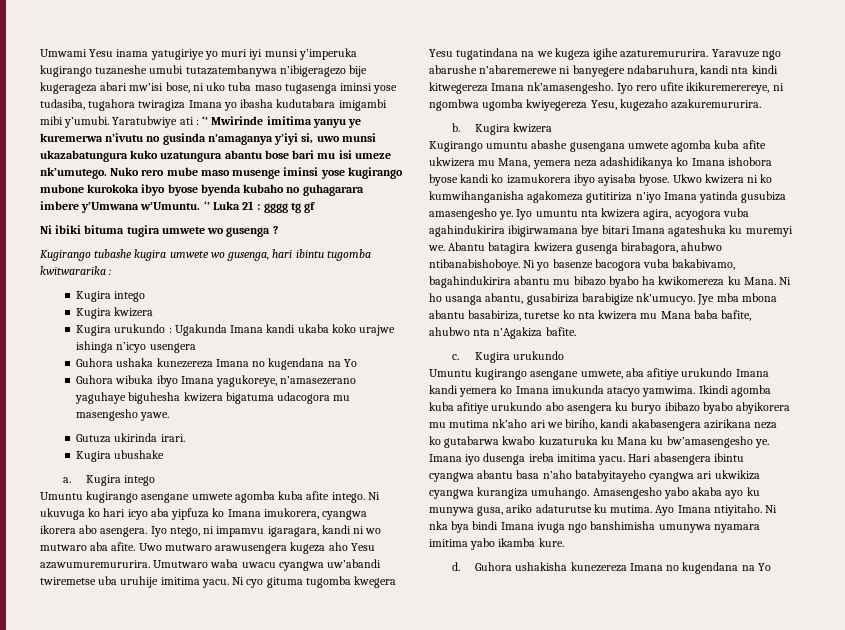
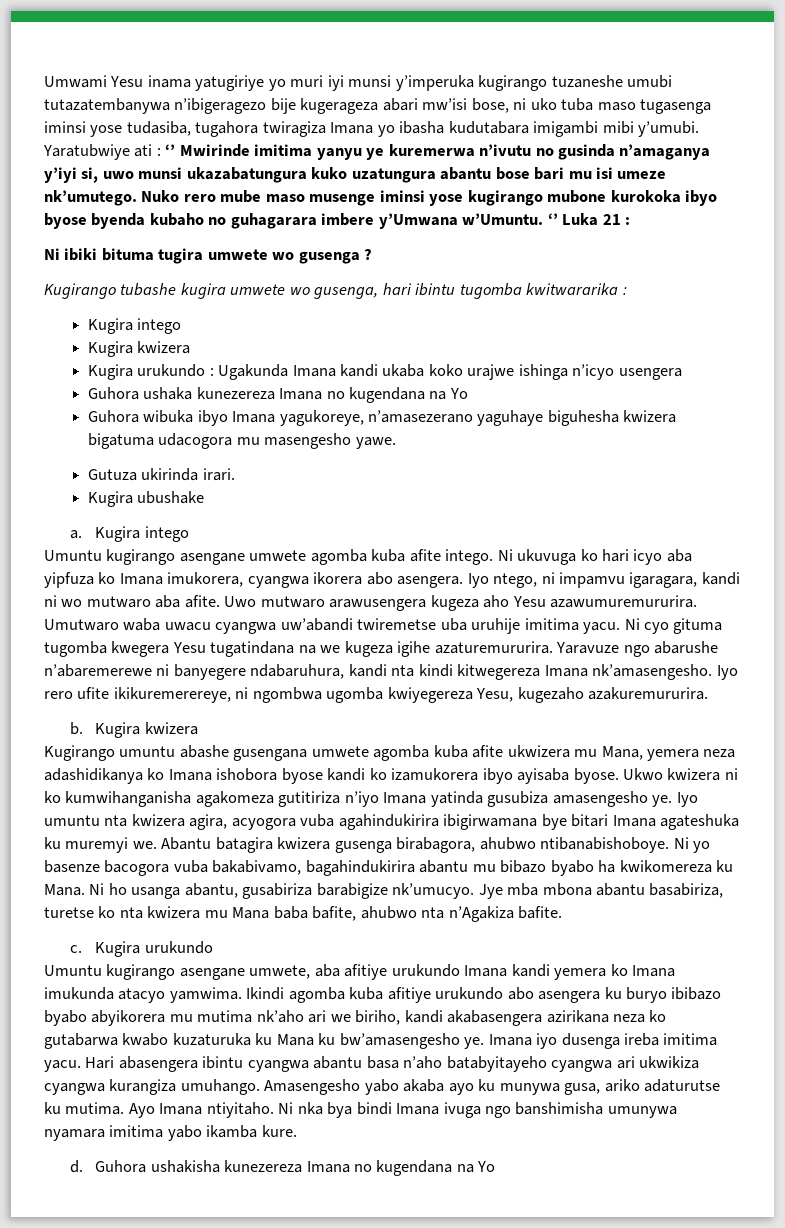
[263,202,316,213] gggg tg gf -> (631, 221) none

